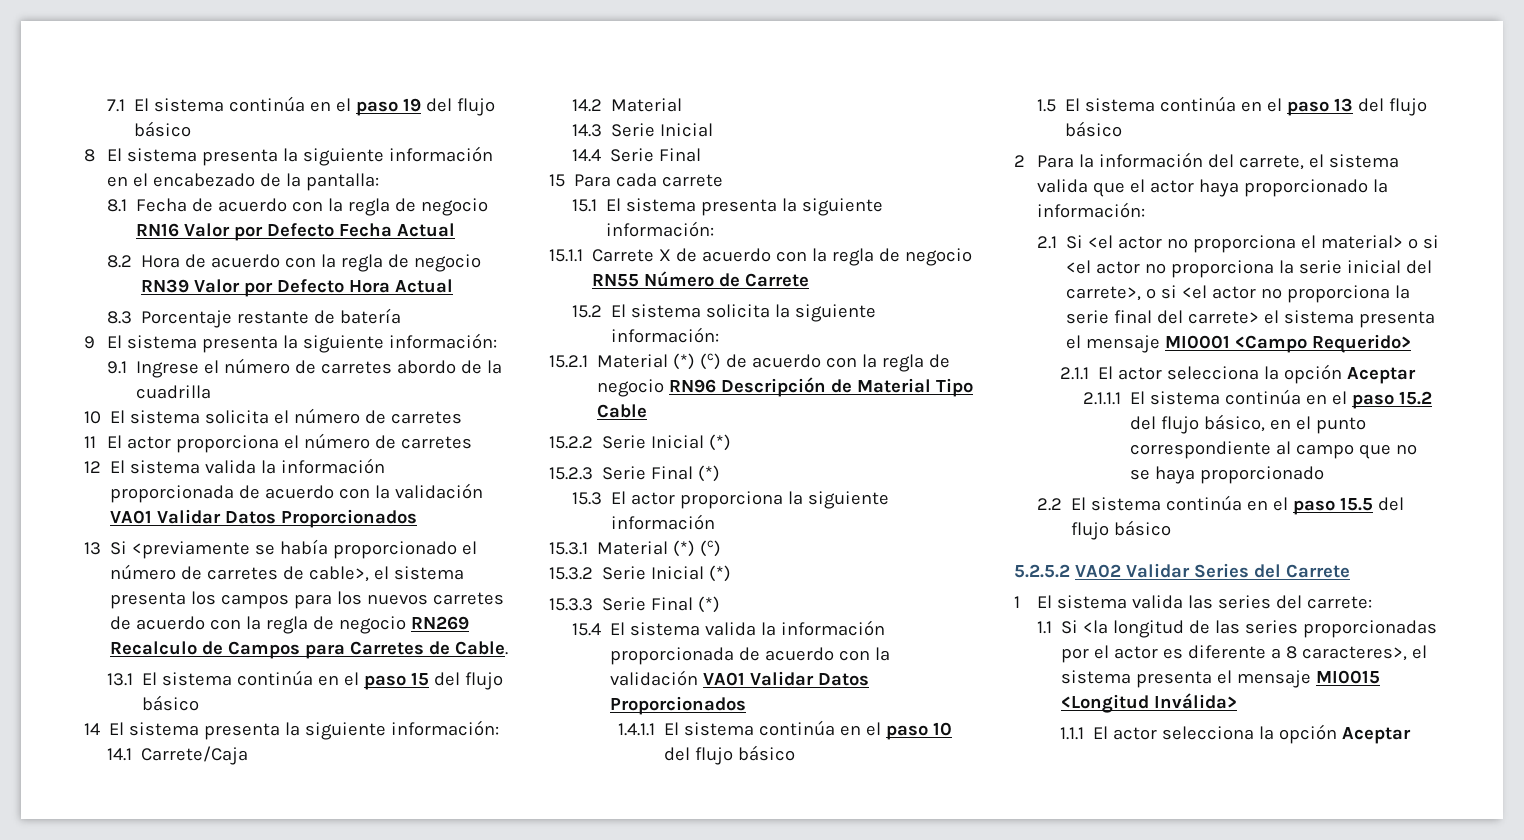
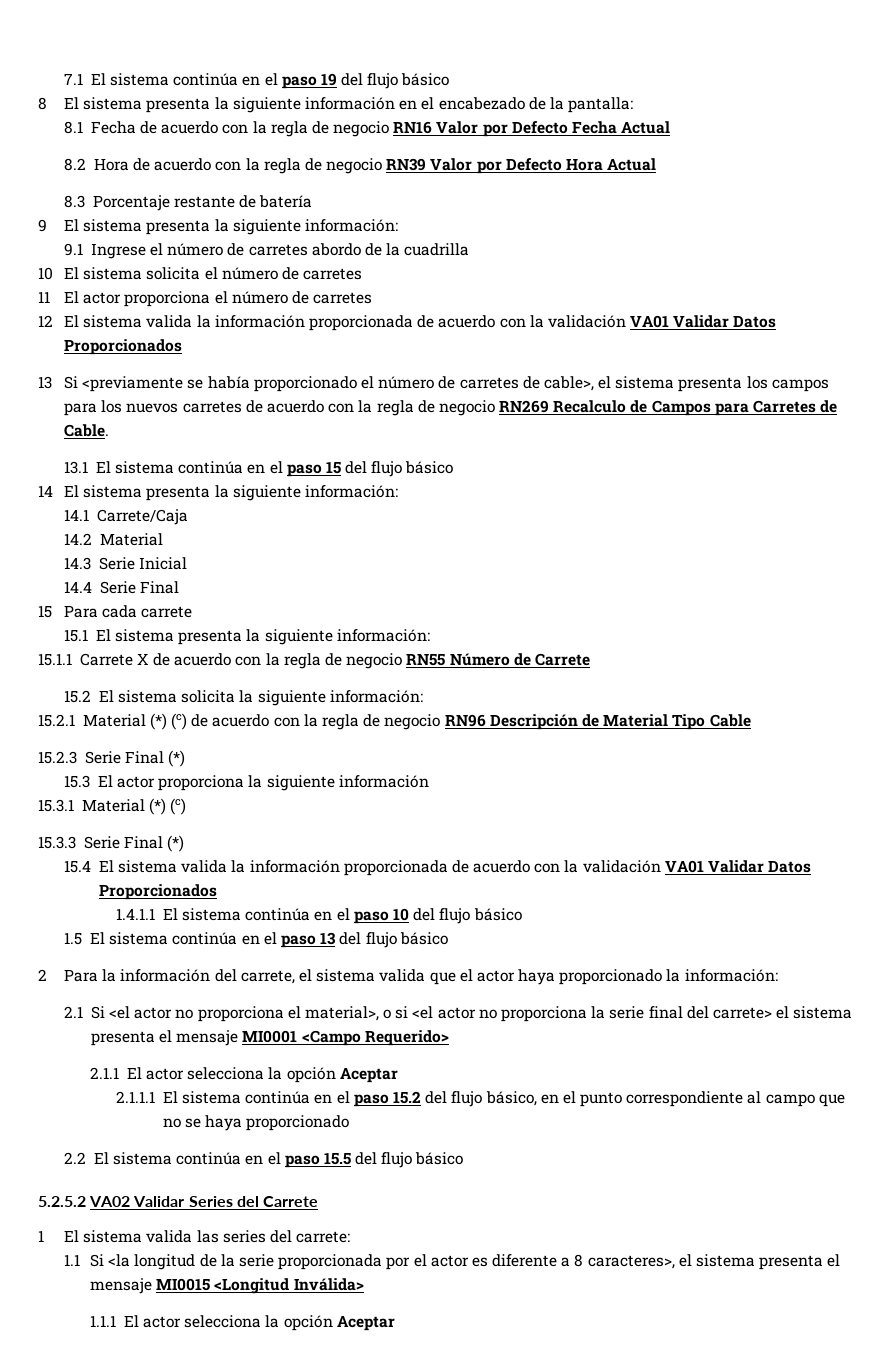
[549,434,732,451] // 15.2.2 Serie Inicial (*) -> (751, 720) none
[549,565,732,582] // 15.3.2 Serie Inicial (*) -> (187, 806) none
[1321,235,1440,249] [1066,260,1433,278] [1066,286,1142,301] material> o si <el actor no proporciona la serie inicial del carrete>, -> [304,1006,379,1021] material>,
[1215,620,1438,638] las series proporcionadas -> [220,1254,383,1270] la serie proporcionada

